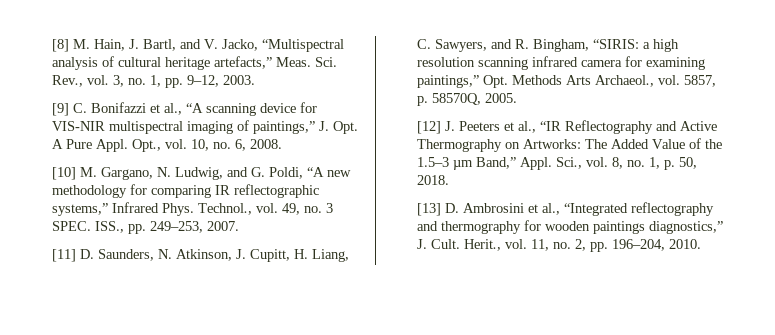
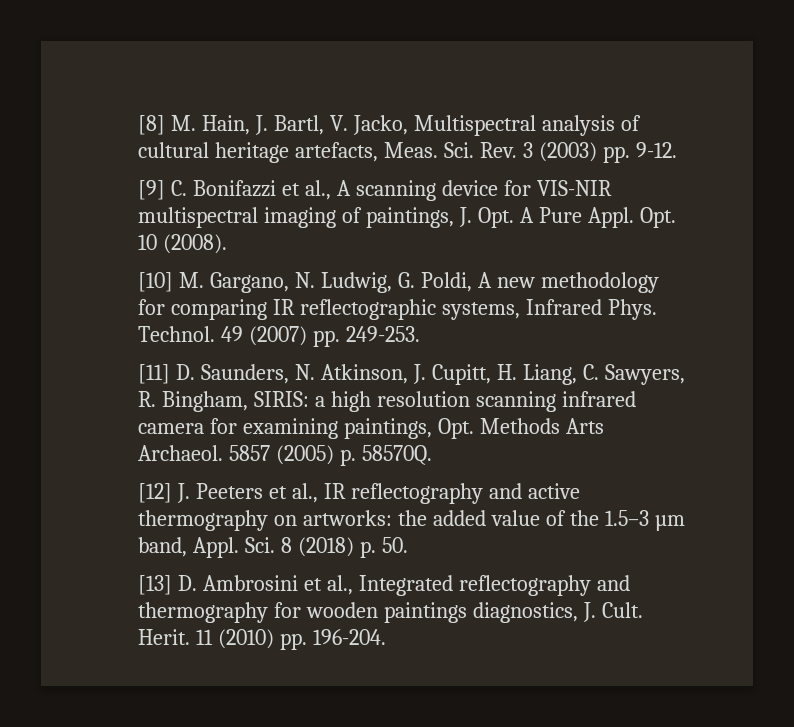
[179,39,201,49] and -> (325, 125) none
[261,39,344,52] “Multispectral -> [414,115,537,136] Multispectral
[213,56,272,69] artefacts,” -> [295,142,379,162] artefacts,
[51,75,255,88] Rev., vol. 3, no. 1, pp. 9–12, 2003. -> [480,142,677,163] Rev. 3 (2003) pp. 9-12.
[185,103,203,113] “A -> [337,180,352,196] A
[252,121,315,134] paintings,” -> [366,207,455,228] paintings,
[131,139,282,152] Opt., vol. 10, no. 6, 2008. -> [639,207,676,228] [138,234,228,254] Opt. 10 (2008).
[226,167,248,177] and -> (393, 282) none
[306,167,324,177] “A -> [478,272,493,288] A
[51,203,108,216] systems,” -> [442,302,521,320] systems,
[197,203,333,215] [51,221,239,234] Technol., vol. 49, no. 3 SPEC. ISS., pp. 249–253, 2007. -> [138,326,421,347] Technol. 49 (2007) pp. 249-253.
[490,39,512,49] and -> (685, 374) none
[592,39,639,49] “SIRIS: -> [254,391,310,407] SIRIS:
[416,75,479,88] paintings,” -> [344,418,433,439] paintings,
[594,75,716,87] [416,93,517,106] Archaeol., vol. 5857, p. 58570Q, 2005. -> [138,445,433,466] Archaeol. 5857 (2005) p. 58570Q.
[539,120,717,134] [416,138,722,152] [416,157,697,170] [416,175,449,185] “IR Reflectography and Active Thermography on Artworks: The Added Value of the 1.5–3 µm Band,” Appl. Sci., vol. 8, no. 1, p. 50, 2018. -> [324,483,581,504] [138,510,685,531] [138,537,409,558] IR reflectography and active thermography on artworks: the added value of the 1.5–3 µm band, Appl. Sci. 8 (2018) p. 50.
[563,203,628,216] “Integrated -> [359,575,454,596] Integrated
[648,221,723,234] diagnostics,” -> [473,602,579,623] diagnostics,
[463,239,701,252] Herit., vol. 11, no. 2, pp. 196–204, 2010. -> [138,629,387,650] Herit. 11 (2010) pp. 196-204.

